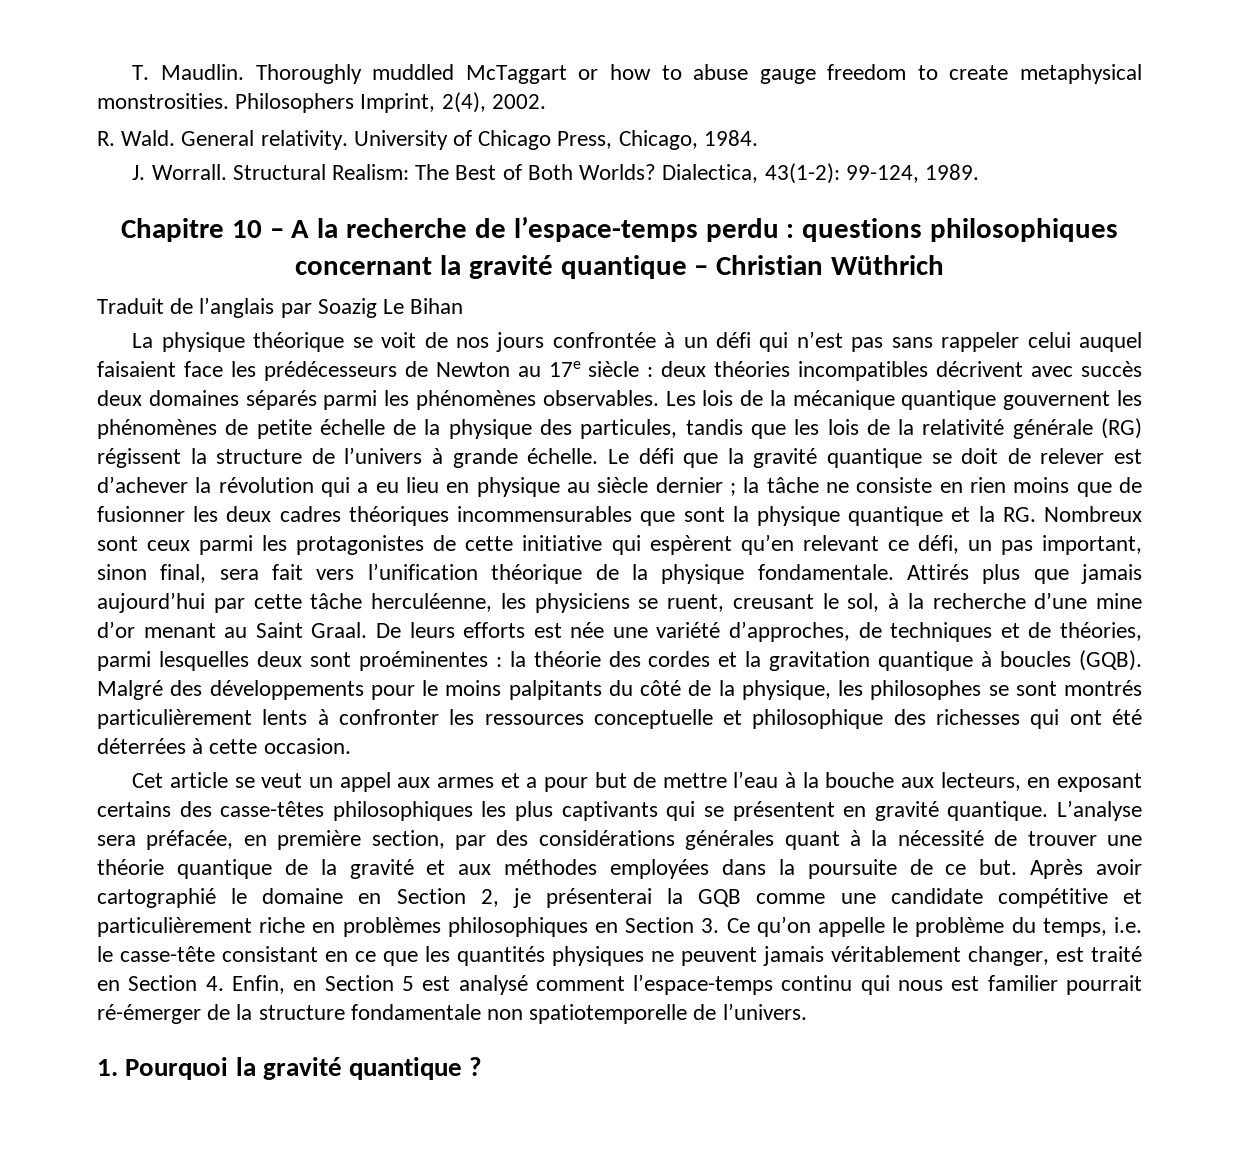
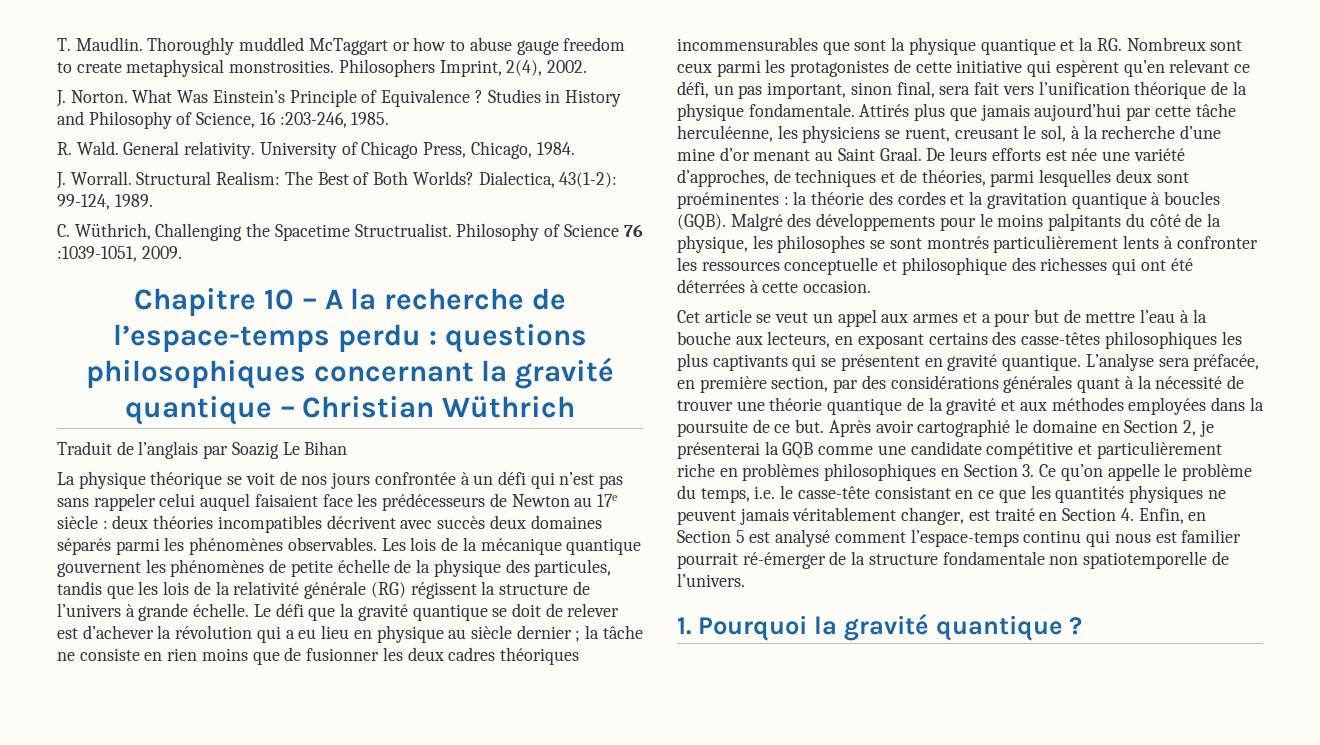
(546, 101) none -> [56,89,621,107] [57,111,390,129] // J. Norton. What Was Einstein’s Principle of Equivalence ? Studies in History and Philosophy of Science, 16 :203-246, 1985.
(979, 172) none -> [57,223,643,241] [57,246,182,262] // C. Wüthrich, Challenging the Spacetime Structrualist. Philosophy of Science 76 :1039-1051, 2009.

